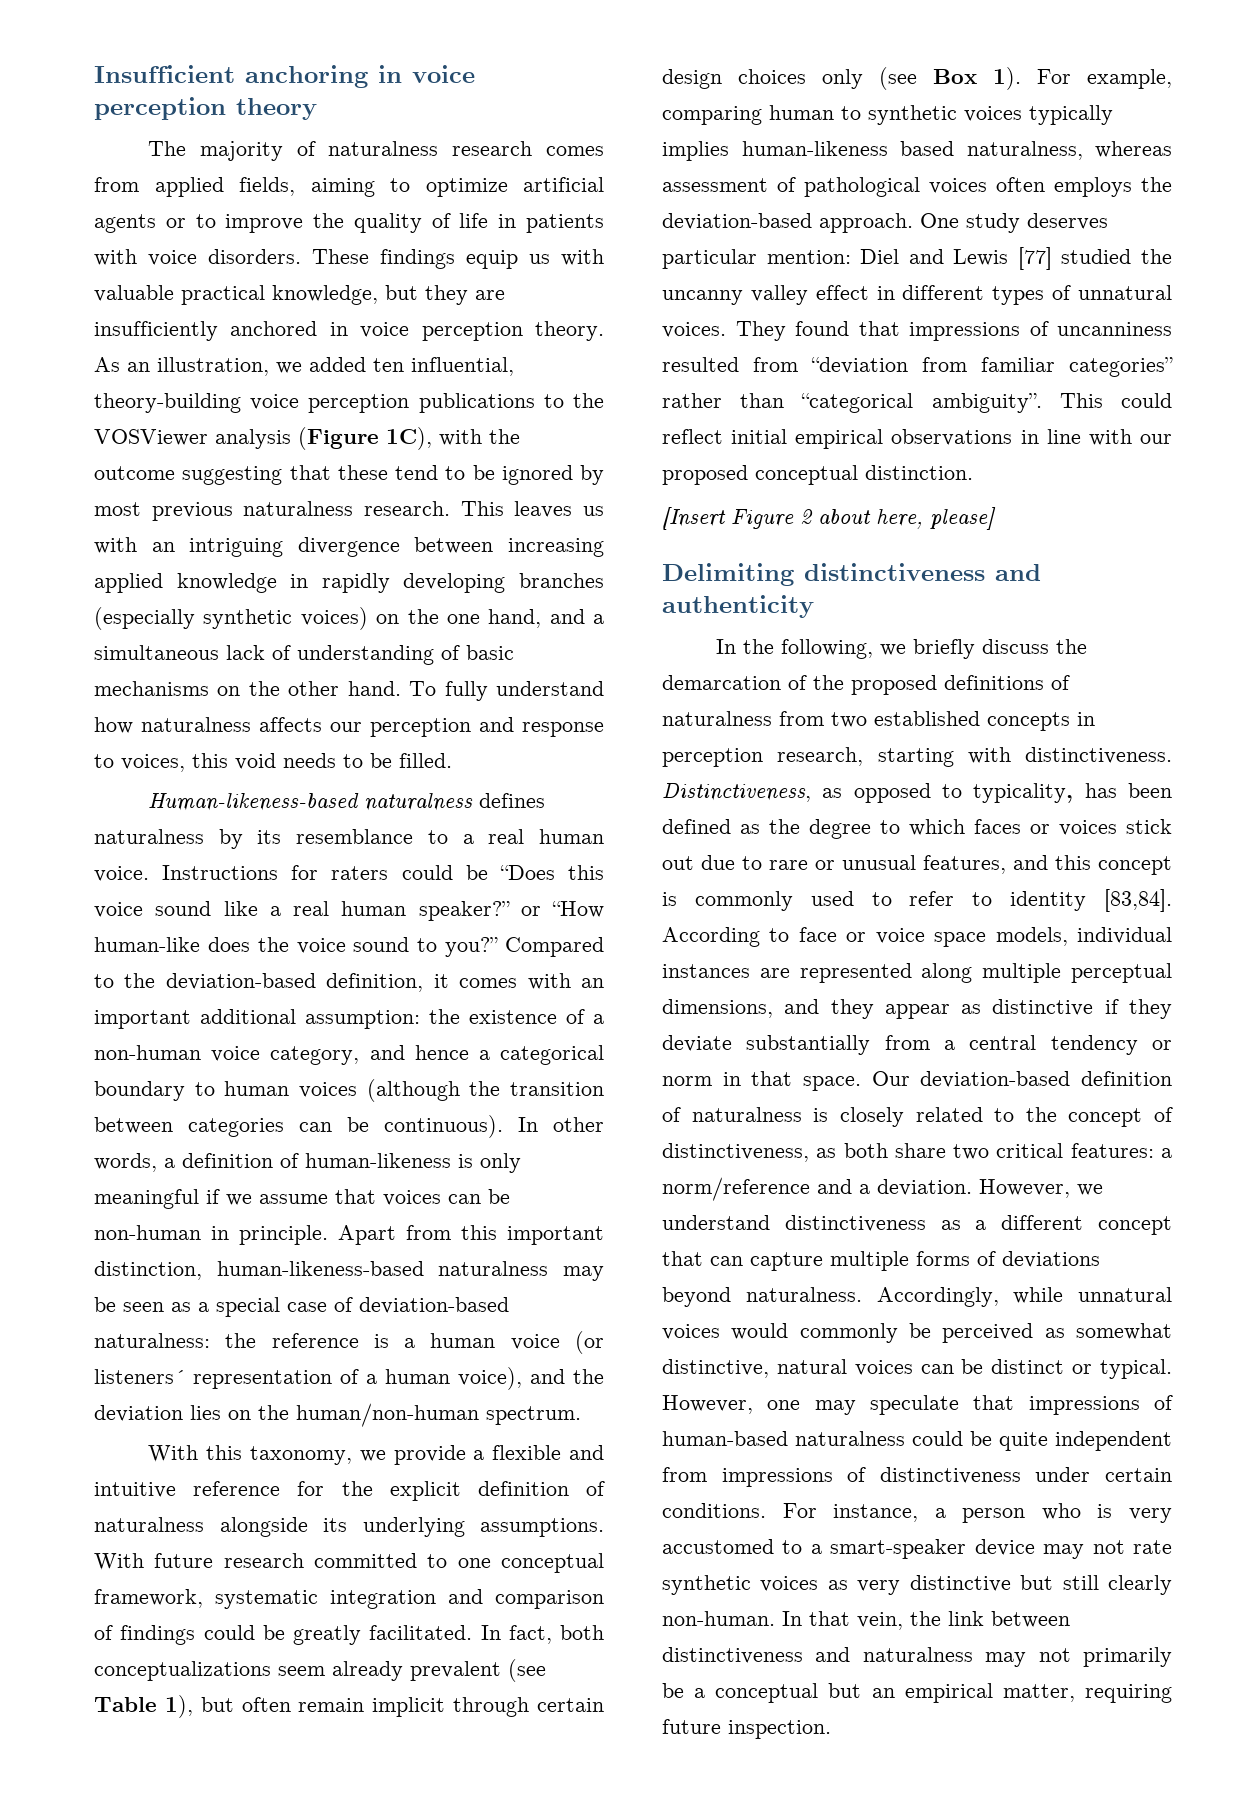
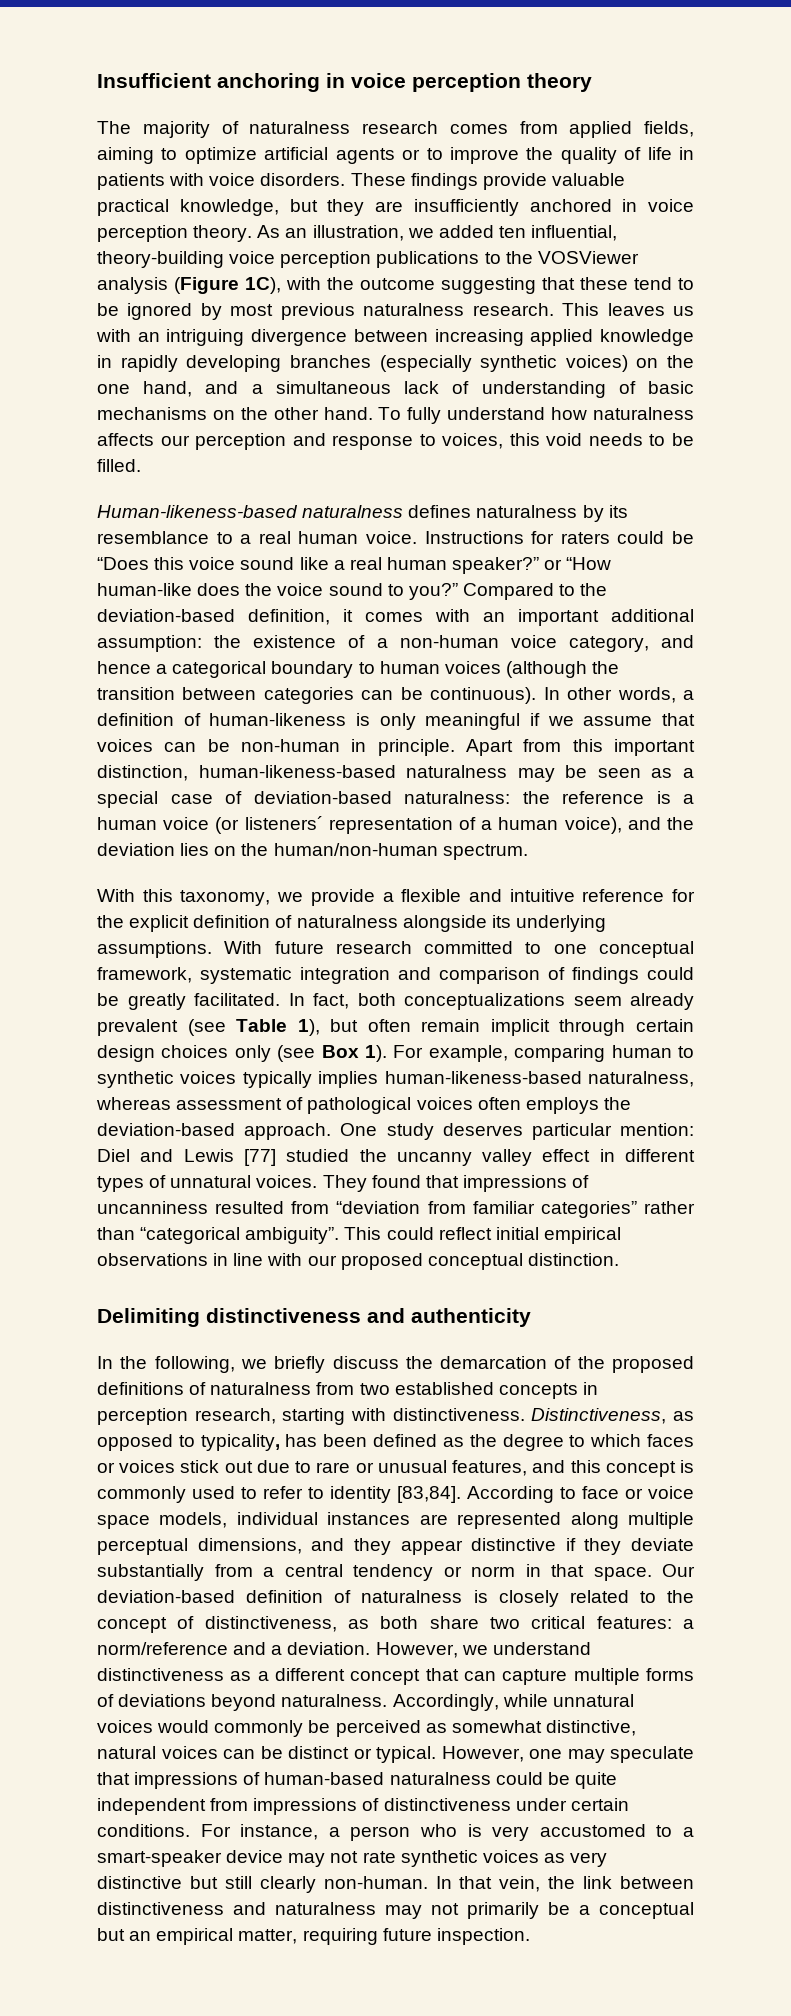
[466,249,604,269] equip us with -> [482,173,547,190] provide
[741,141,954,156] human-likeness based -> [384,1071,582,1084] human-likeness-based
[662,507,996,530] // [Insert Figure 2 about here, please] -> (619, 1259) none
[961,1004,982,1014] as -> (463, 1547) none

